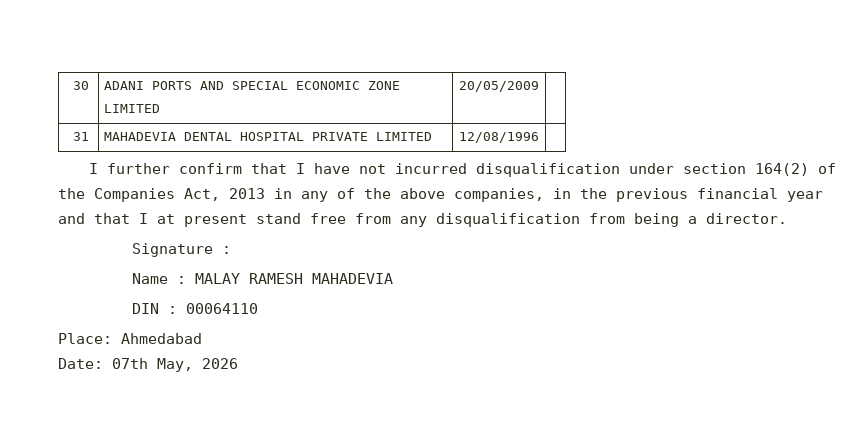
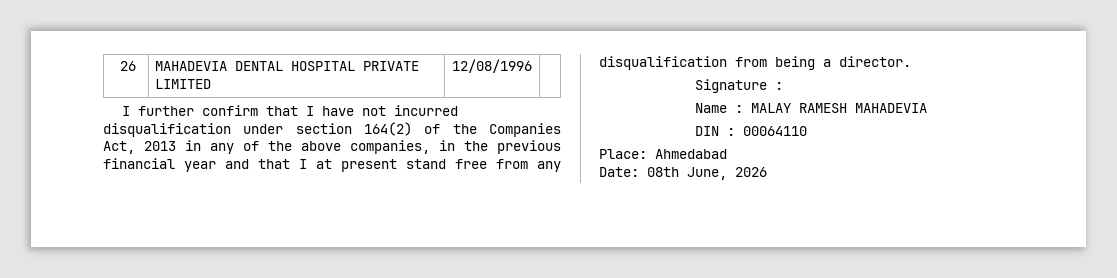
[72,81,89,90] [104,81,401,90] [104,104,161,113] [459,81,539,92] [72,132,89,141] 30 | ADANI PORTS AND SPECIAL ECONOMIC ZONE LIMITED | 20/05/2009 | // 31 -> [119,61,136,71] 26
[112,358,193,372] 07th May, -> [647,167,727,180] 08th June,

